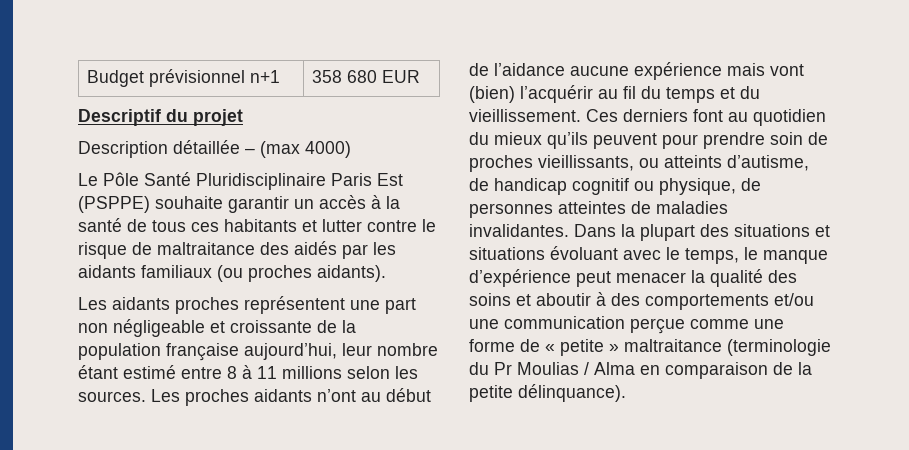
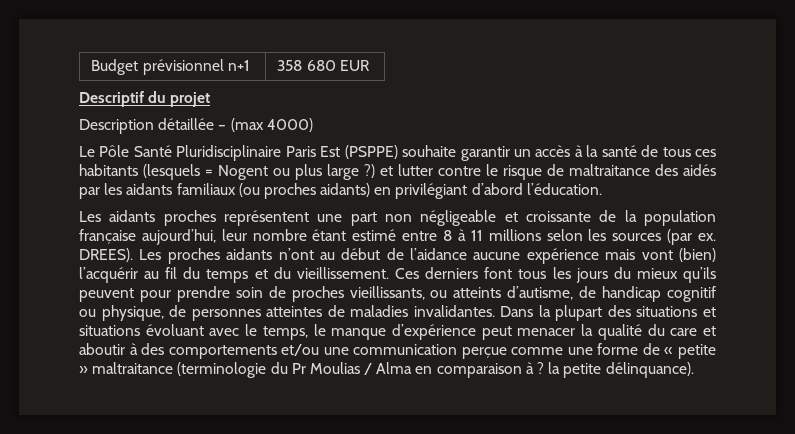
(297, 225) none -> [143,164,375,180] (lesquels = Nogent ou plus large ?)
[317,265,386,282] aidants). -> [320,183,602,199] aidants) en privilégiant d’abord l’éducation.
[78,391,146,402] sources. -> [612,229,717,245] [79,248,133,262] sources (par ex. DREES).
[728,109,826,126] au quotidien -> [518,267,608,283] tous les jours
[768,270,797,283] [469,293,511,306] des soins -> [647,324,698,336] du care
[773,362,793,375] de -> [525,362,545,374] à ?

